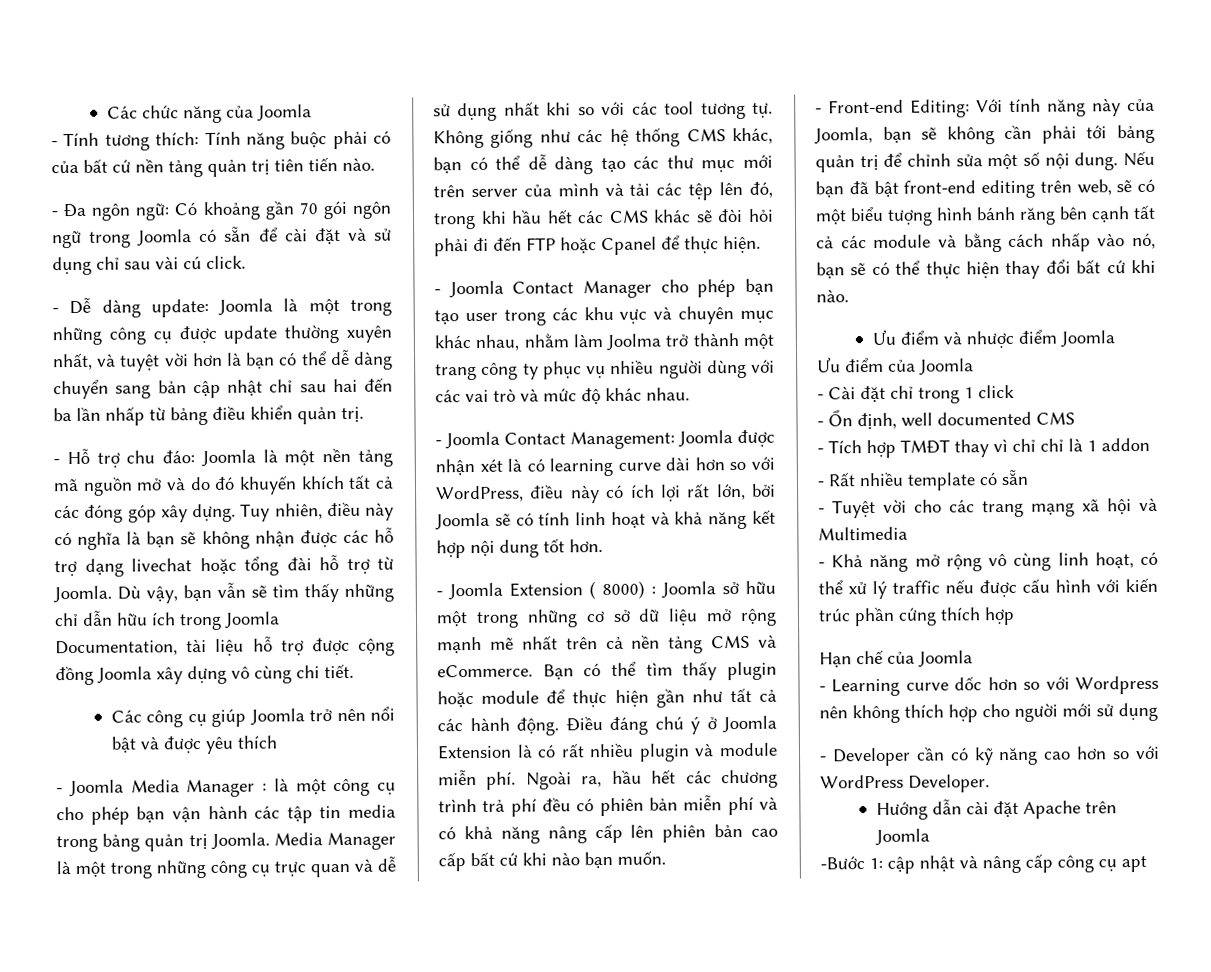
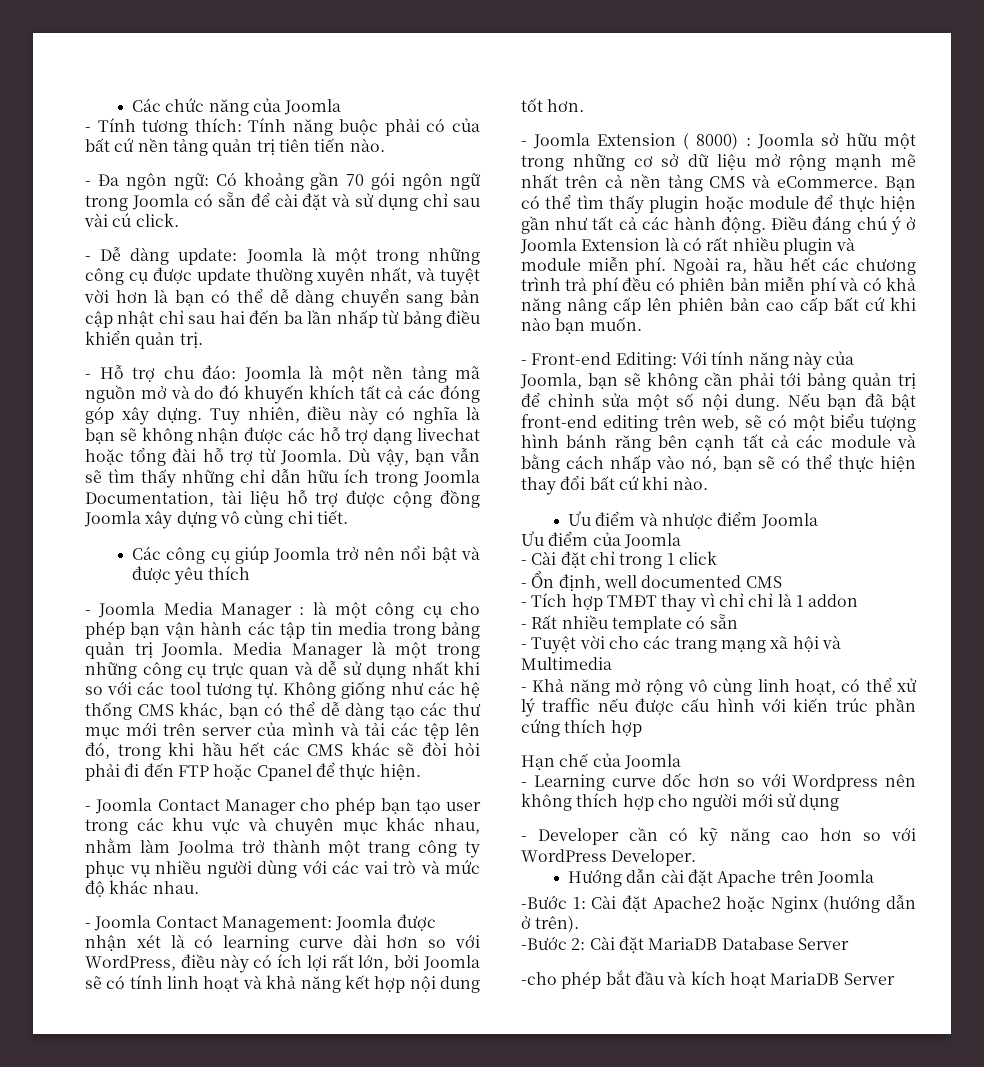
[887,853,1147,874] cập nhật và nâng cấp công cụ apt -> [591,895,916,913] [521,916,580,933] [521,936,849,953] [521,970,895,989] Cài đặt Apache2 hoặc Nginx (hướng dẫn ở trên). // -Bước 2: Cài đặt MariaDB Database Server // -cho phép bắt đầu và kích hoạt MariaDB Server

